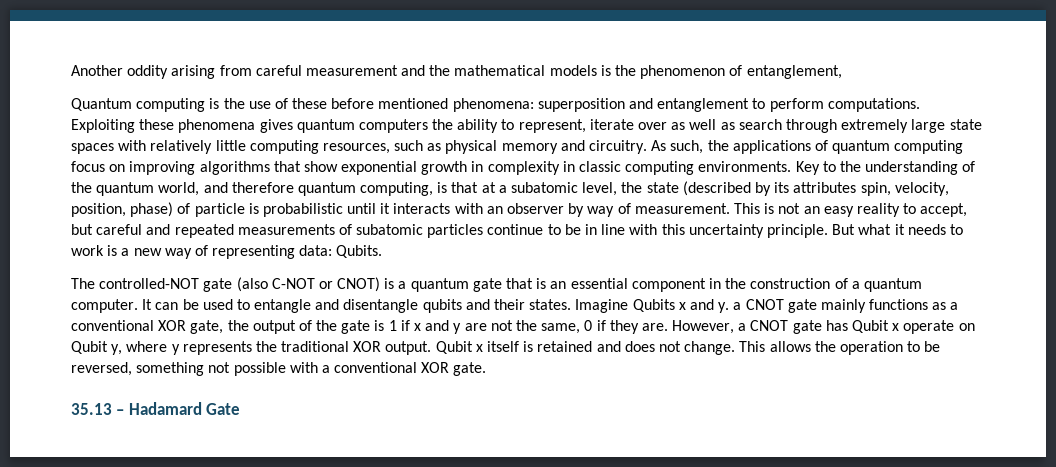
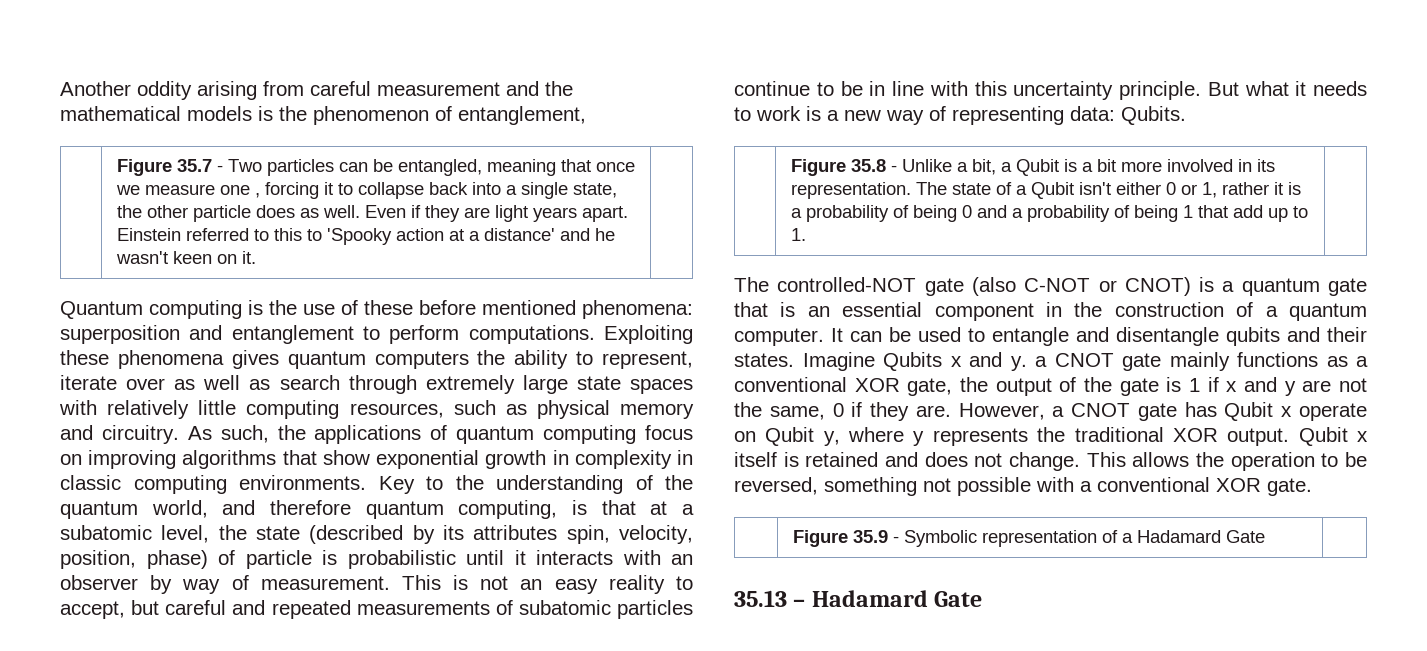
(842, 72) none -> [116,159,635,176] [115,182,617,199] [116,205,628,222] [116,228,615,245] [115,251,256,264] // | Figure 35.7 - Two particles can be entangled, meaning that once we measure one , forcing it to collapse back into a single state, the other particle does as well. Even if they are light years apart. Einstein referred to this to 'Spooky action at a distance' and he wasn't keen on it. |
(383, 251) none -> [790,159,1275,176] [790,182,1301,199] [790,205,1308,222] [790,228,806,241] // | Figure 35.8 - Unlike a bit, a Qubit is a bit more involved in its representation. The state of a Qubit isn't either 0 or 1, rather it is a probability of being 0 and a probability of being 1 that add up to 1. |
(487, 369) none -> [792,530,1265,547] // | Figure 35.9 - Symbolic representation of a Hadamard Gate |

